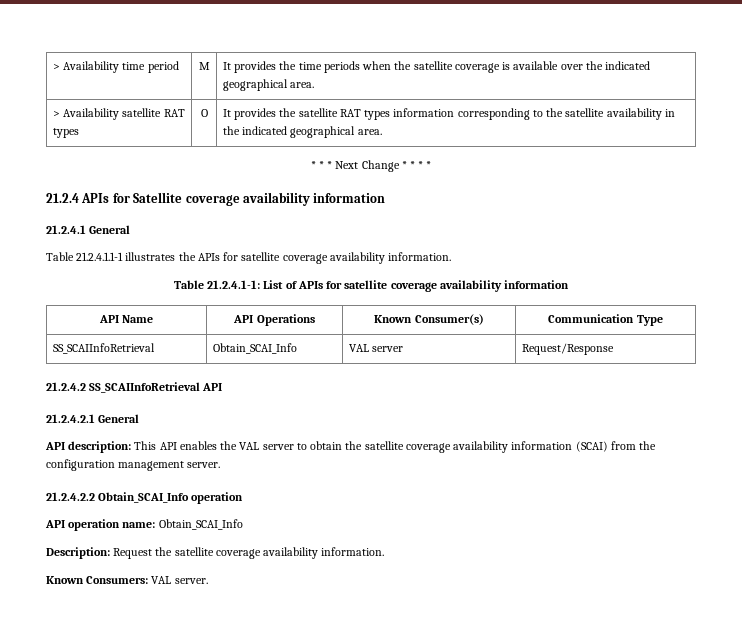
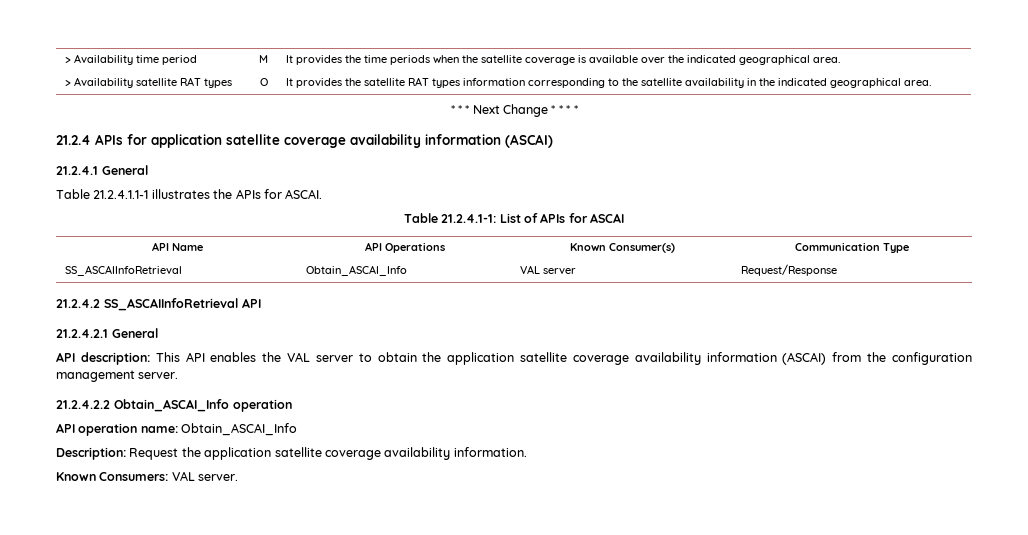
[133,192,386,206] Satellite coverage availability information -> [151,134,553,148] application satellite coverage availability information (ASCAI)
[241,252,452,264] satellite coverage availability information. -> [285,189,323,199] ASCAI.
[344,280,570,292] satellite coverage availability information -> [590,213,625,223] ASCAI
[52,343,155,354] [212,343,297,354] SS_SCAIInfoRetrieval | Obtain_SCAI_Info -> [64,265,182,276] [305,265,407,276] SS_ASCAIInfoRetrieval | Obtain_ASCAI_Info
[89,382,201,393] SS_SCAIInfoRetrieval -> [104,298,238,311] SS_ASCAIInfoRetrieval
[364,441,608,453] satellite coverage availability information (SCAI) -> [447,352,827,365] application satellite coverage availability information (ASCAI)
[98,492,190,503] Obtain_SCAI_Info -> [114,399,229,412] Obtain_ASCAI_Info
[158,519,243,530] Obtain_SCAI_Info -> [181,423,298,436] Obtain_ASCAI_Info
(173, 551) none -> [204,447,272,460] application

